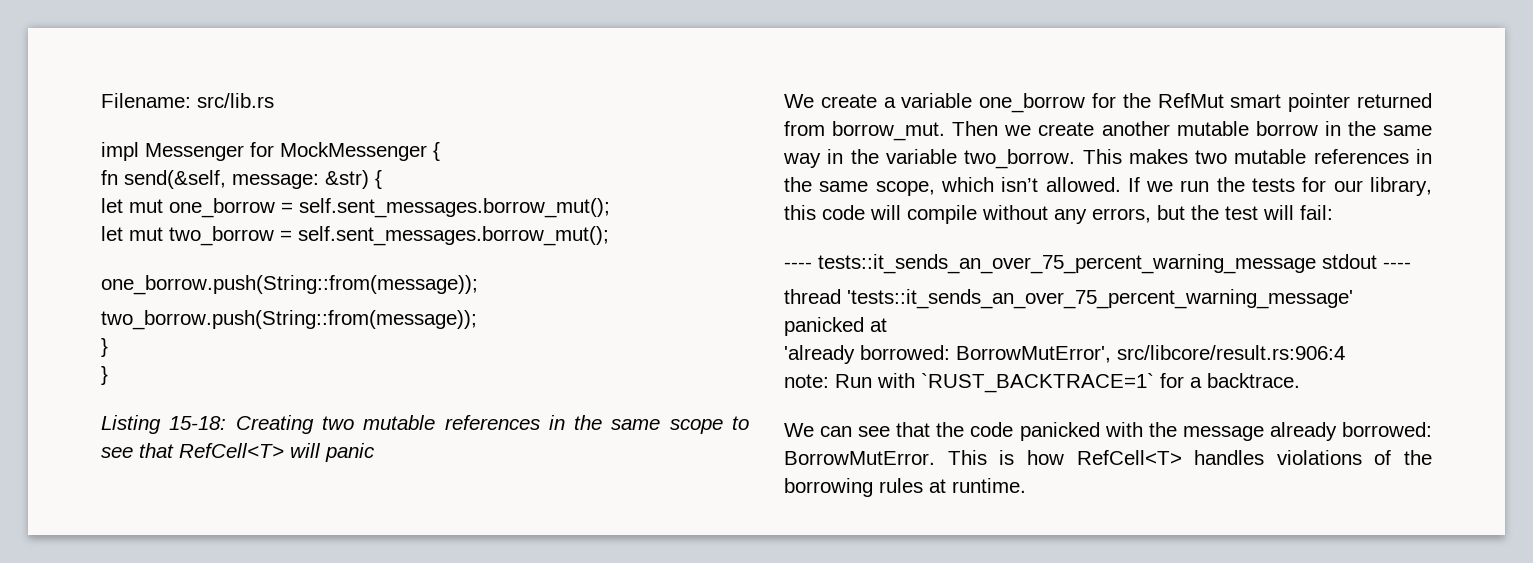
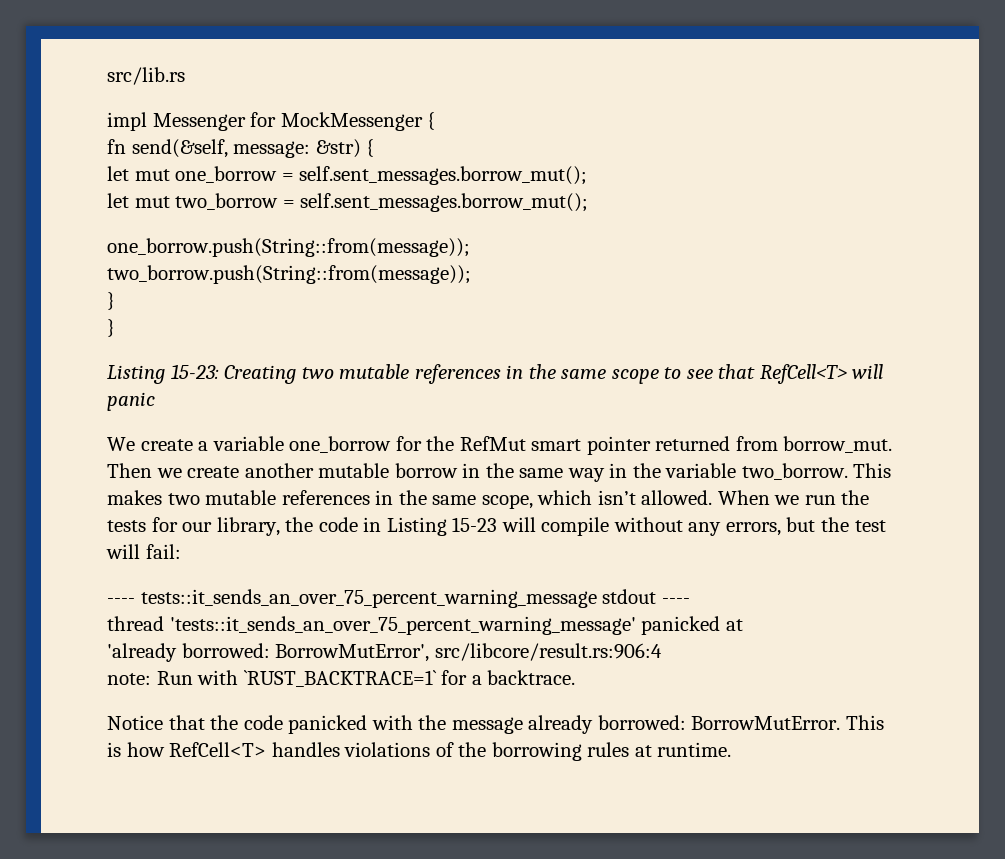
[101,93,191,108] Filename: -> (107, 76) none
[169,416,227,430] 15-18: -> [170,364,219,379] 15-23:
[1127,177,1140,192] If -> [717,490,770,505] When
[784,205,865,220] this code -> [285,517,498,536] the code in Listing 15-23
[784,423,891,437] We can see -> [107,715,163,730] Notice

